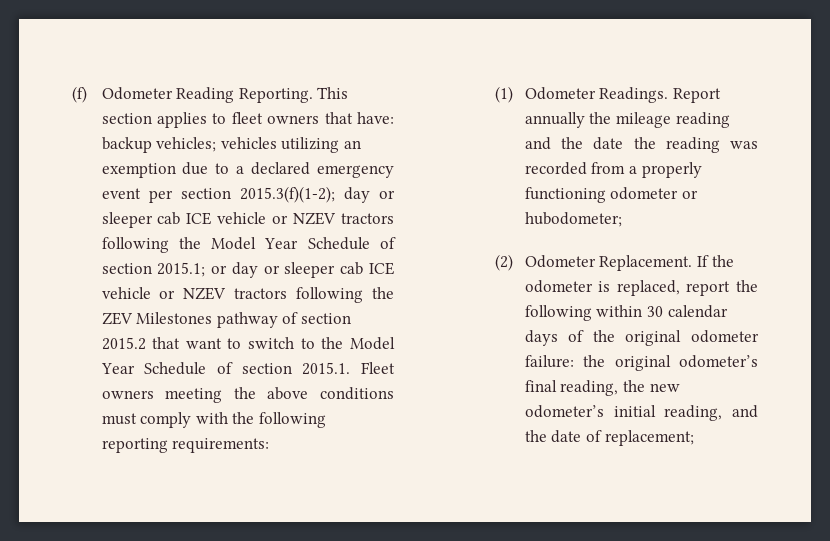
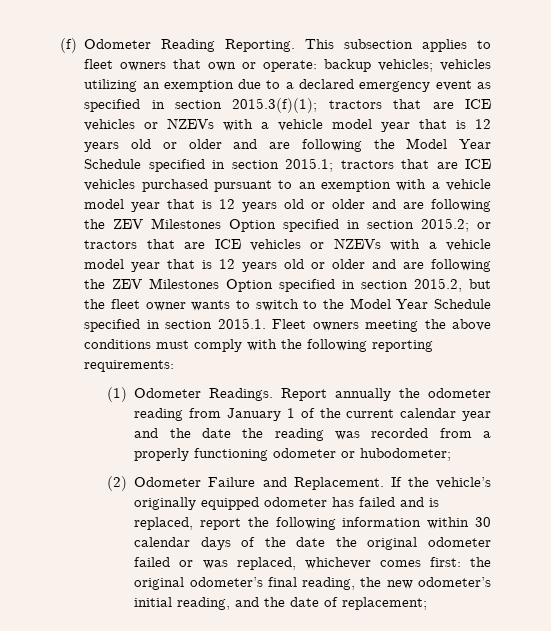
[101,113,152,124] section -> [344,39,414,49] subsection
[356,112,394,124] have: -> [208,60,318,72] own or operate:
[148,186,395,203] [101,212,394,228] per section 2015.3(f)(1-2); day or sleeper cab ICE vehicle or NZEV tractors -> [476,82,491,89] [84,98,492,113] [84,118,492,132] [84,139,290,152] as specified in section 2015.3(f)(1); tractors that are ICE vehicles or NZEVs with a vehicle model year that is 12 years old or older and are
[380,237,396,249] [101,262,394,278] [101,287,394,303] [101,312,351,328] [101,337,222,350] of section 2015.1; or day or sleeper cab ICE vehicle or NZEV tractors following the ZEV Milestones pathway of section 2015.2 that want -> [148,158,491,172] [84,179,491,192] [84,199,492,212] [84,218,491,232] [84,238,492,251] [84,259,492,272] [84,278,491,292] [84,299,231,311] specified in section 2015.1; tractors that are ICE vehicles purchased pursuant to an exemption with a vehicle model year that is 12 years old or older and are following the ZEV Milestones Option specified in section 2015.2; or tractors that are ICE vehicles or NZEVs with a vehicle model year that is 12 years old or older and are following the ZEV Milestones Option specified in section 2015.2, but the fleet owner wants
[216,362,233,374] of -> [84,319,160,332] specified in
[615,112,730,128] mileage reading -> [428,388,491,398] [134,408,492,421] odometer reading from January 1 of the current calendar year
(596, 261) none -> [208,477,287,487] Failure and
[524,280,593,293] odometer -> [436,477,491,489] [134,497,425,510] vehicle’s originally equipped odometer has failed and
(592, 313) none -> [342,517,422,527] information
[625,330,759,346] [524,355,574,368] original odometer failure: -> [296,537,491,550] [134,557,461,570] date the original odometer failed or was replaced, whichever comes first:

